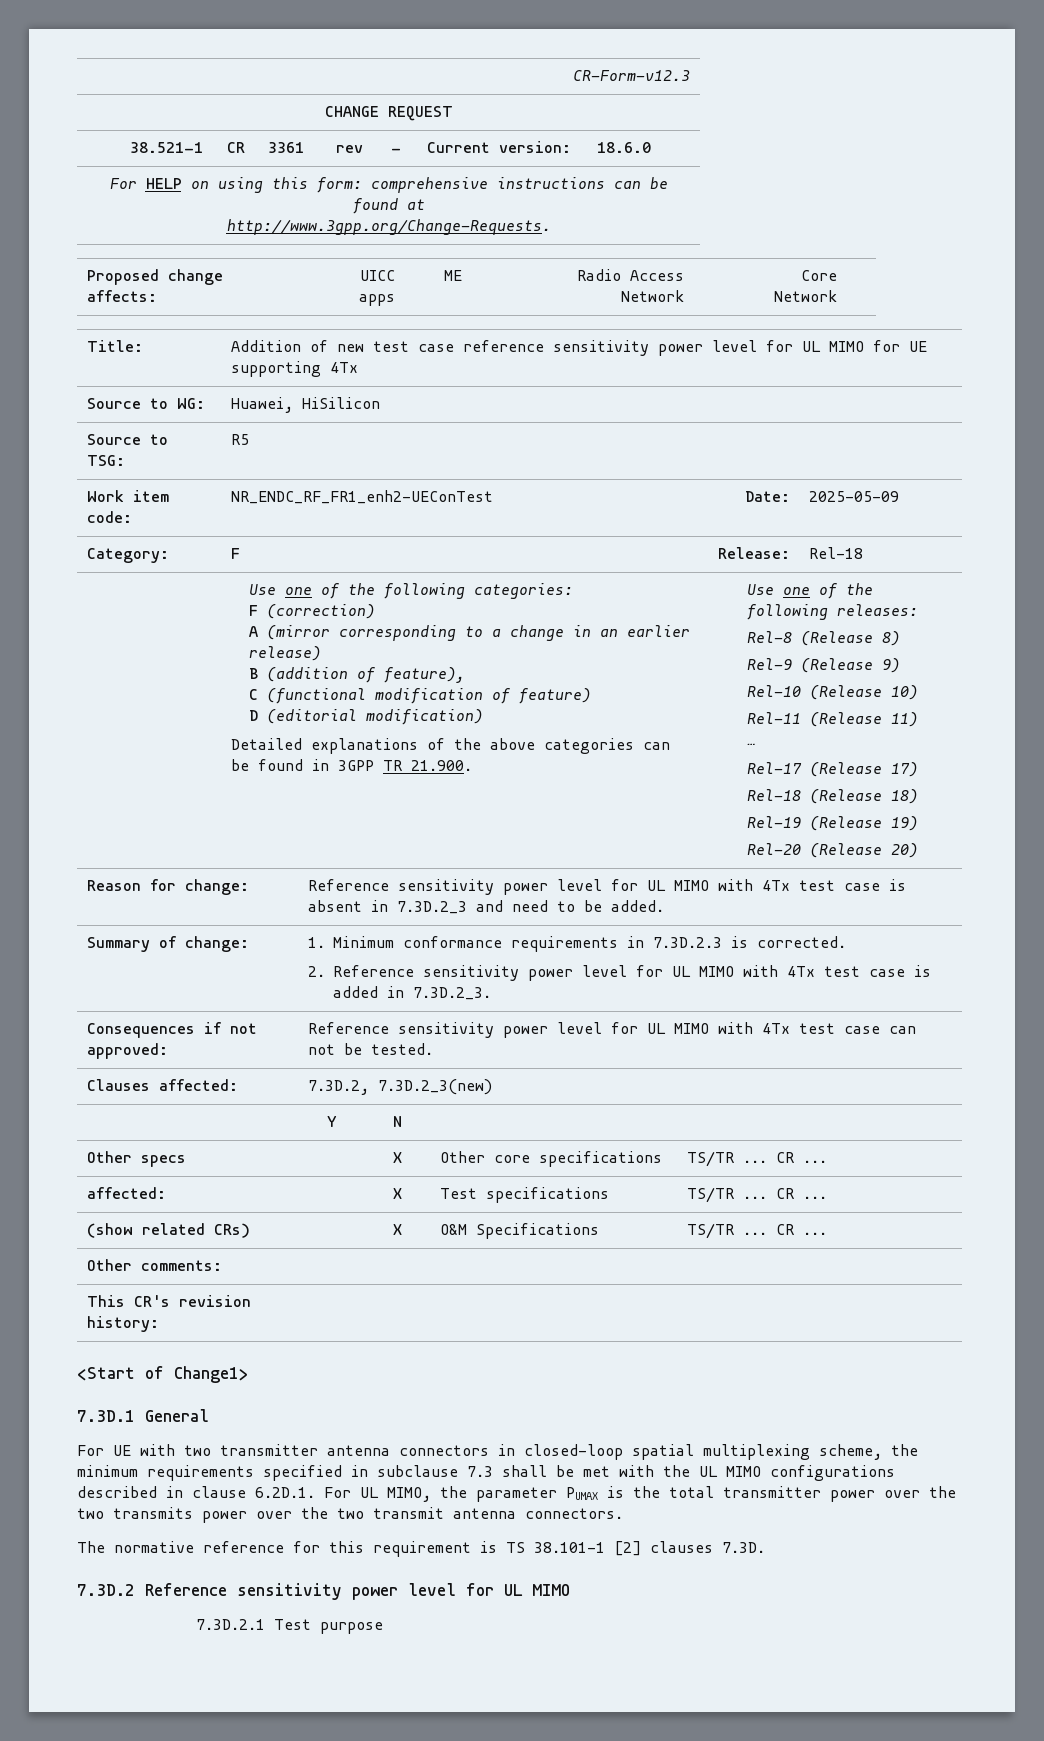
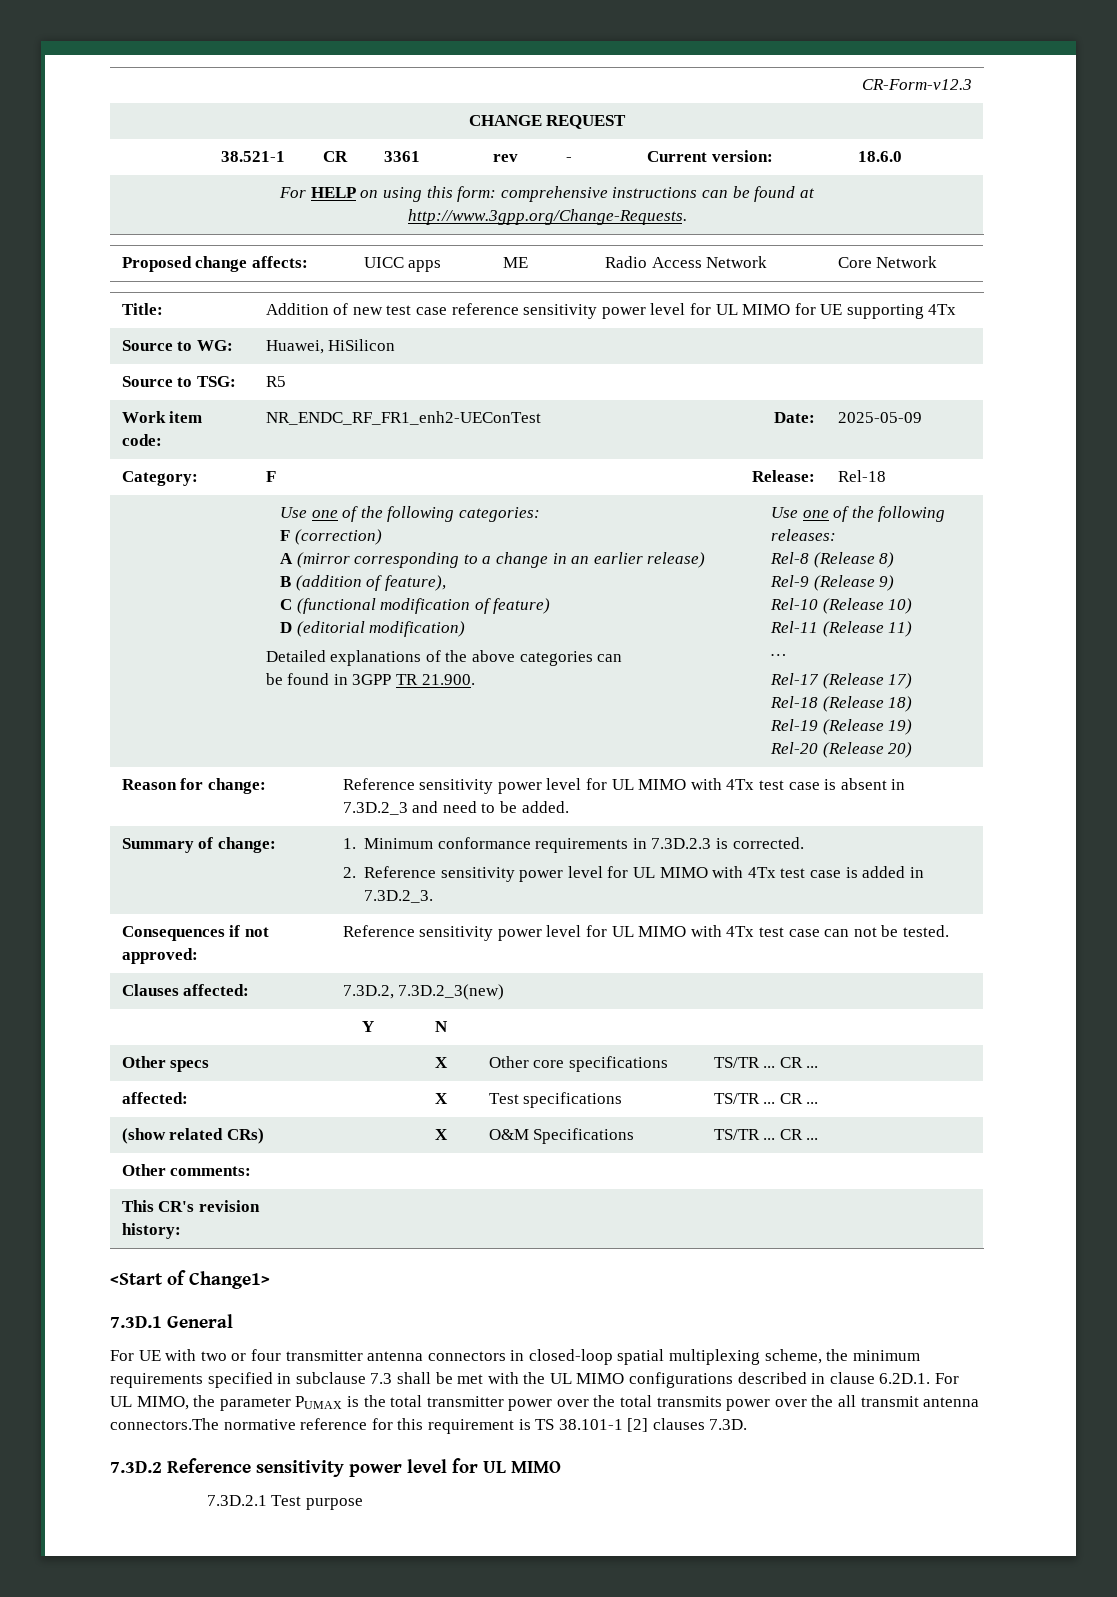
(211, 1450) none -> [231,1349,281,1361] or four
[77,1508,104,1519] two -> [620,1395,653,1407] total
[337,1508,364,1519] two -> [838,1395,857,1407] all
[525,1508,623,1519] [77,1541,105,1553] connectors. // The -> [110,1418,219,1430] connectors.The

